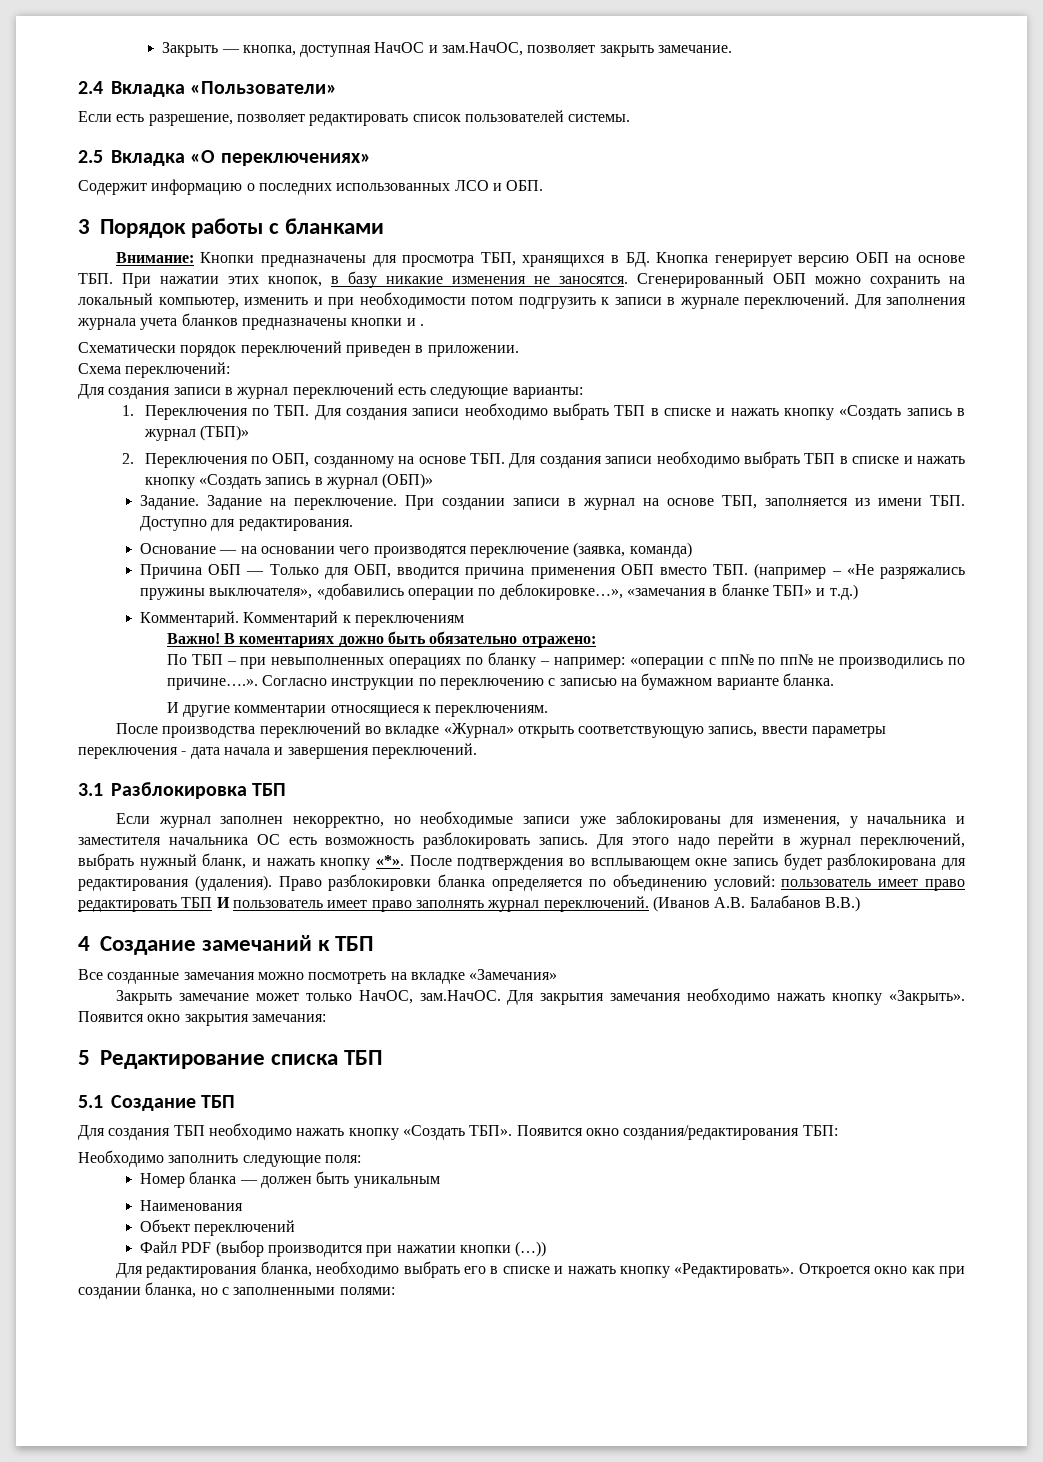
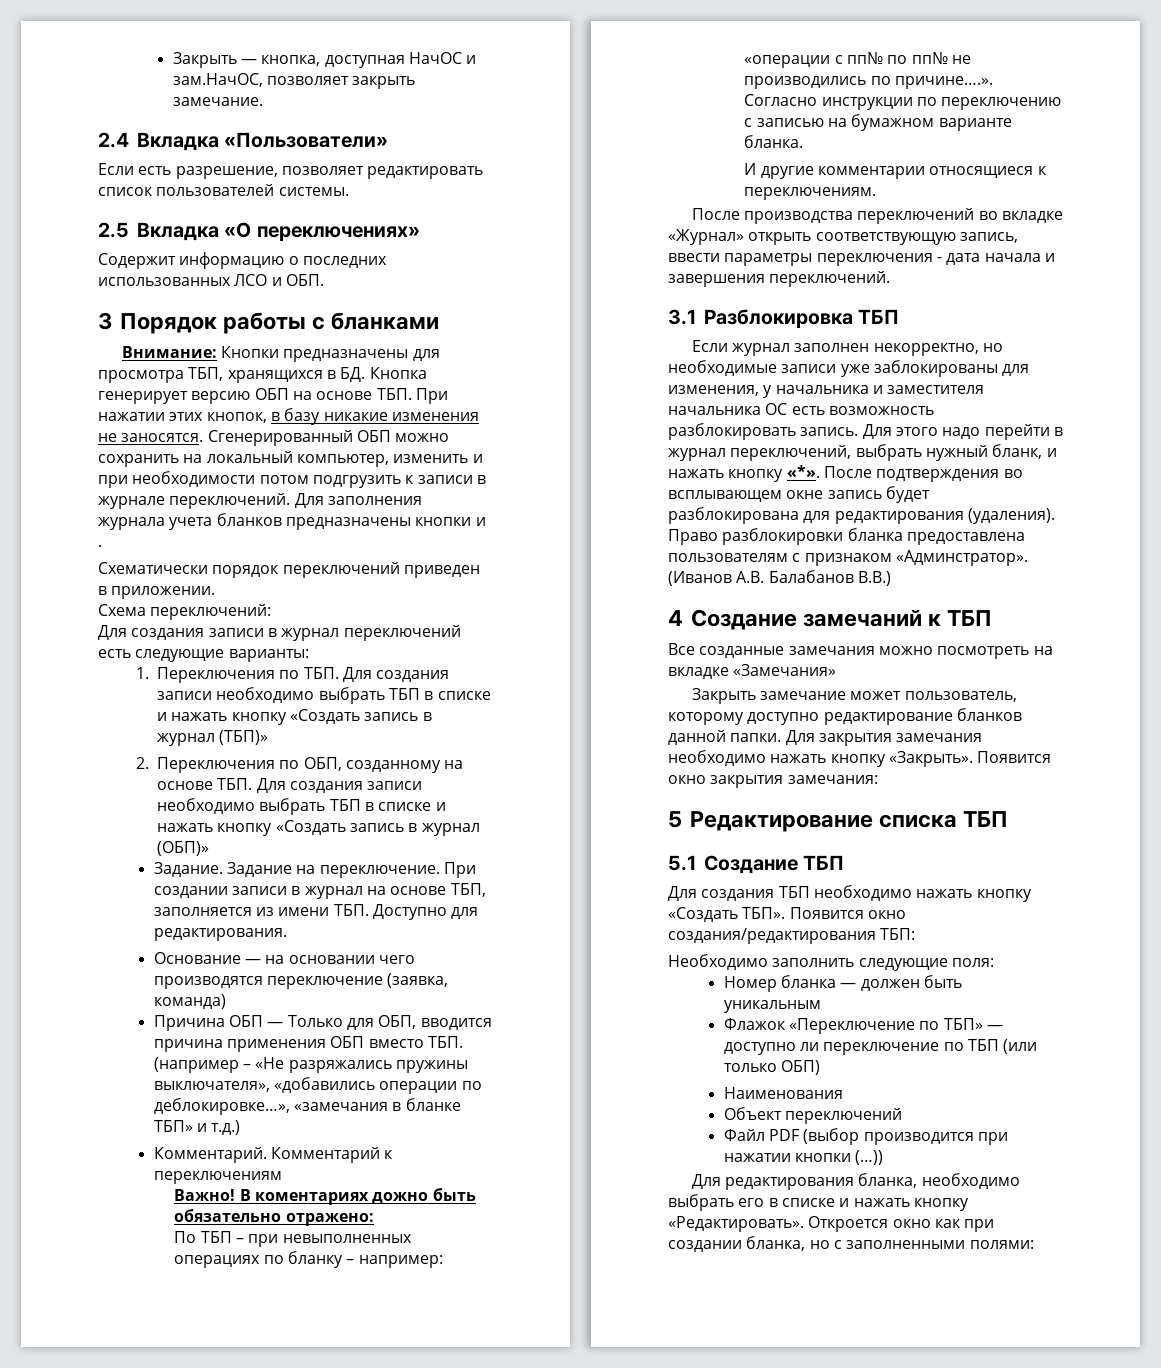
[492,874,966,891] [78,896,649,912] определяется по объединению условий: пользователь имеет право редактировать ТБП И пользователь имеет право заполнять журнал переключений. -> [906,532,1025,545] [668,550,1028,566] предоставлена пользователям с признаком «Админстратор».
[305,990,501,1004] только НачОС, зам.НачОС. -> [904,691,1017,702] [668,708,1022,725] [668,730,782,745] пользователь, которому доступно редактирование бланков данной папки.
(440, 1182) none -> [723,1018,1004,1034] [723,1039,1038,1055] [723,1060,821,1075] // Флажок «Переключение по ТБП» — доступно ли переключение по ТБП (или только ОБП)

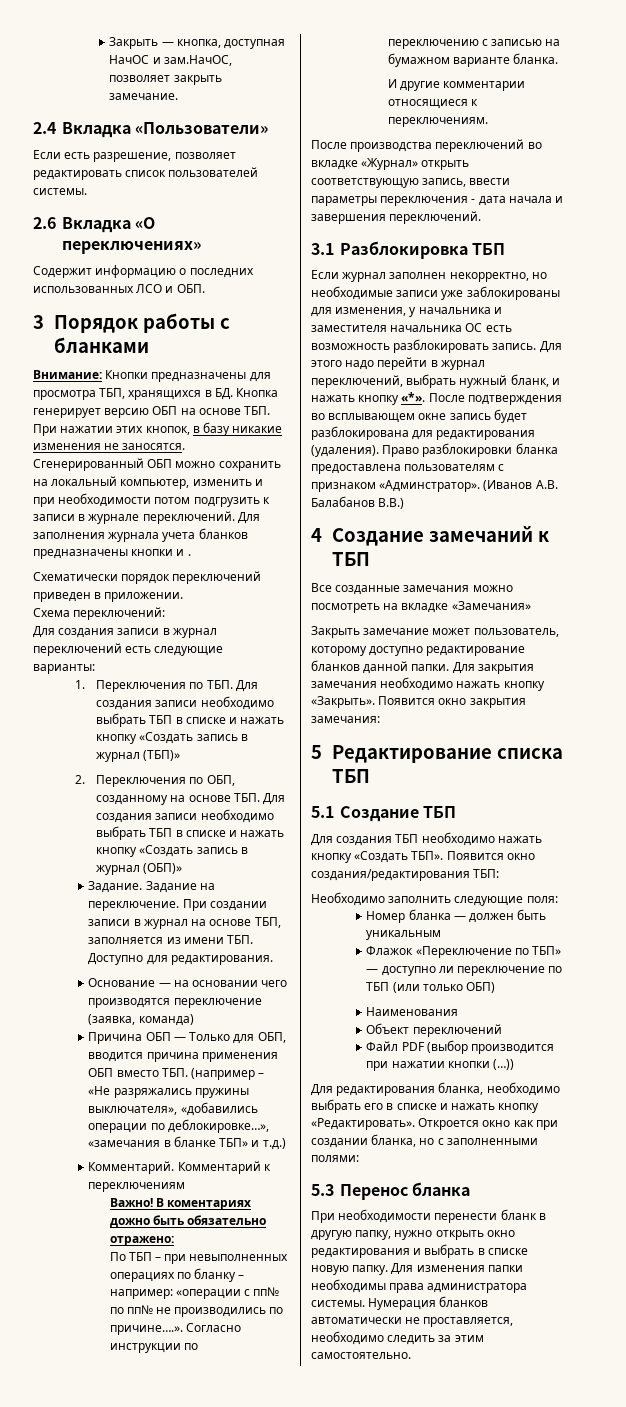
[98,222,129,238] 2.5 -> [33,217,56,229] 2.6
(1034, 1244) none -> [311,1182,471,1200] [311,1209,546,1223] [311,1230,515,1240] [311,1244,528,1258] [311,1263,523,1275] [311,1279,528,1293] [311,1296,489,1310] [311,1317,514,1327] [311,1331,484,1345] [311,1352,411,1359] // 5.3 Перенос бланка // При необходимости перенести бланк в другую папку, нужно открыть окно редактирования и выбрать в списке новую папку. Для изменения папки необходимы права администратора системы. Нумерация бланков автоматически не проставляется, необходимо следить за этим самостоятельно.

